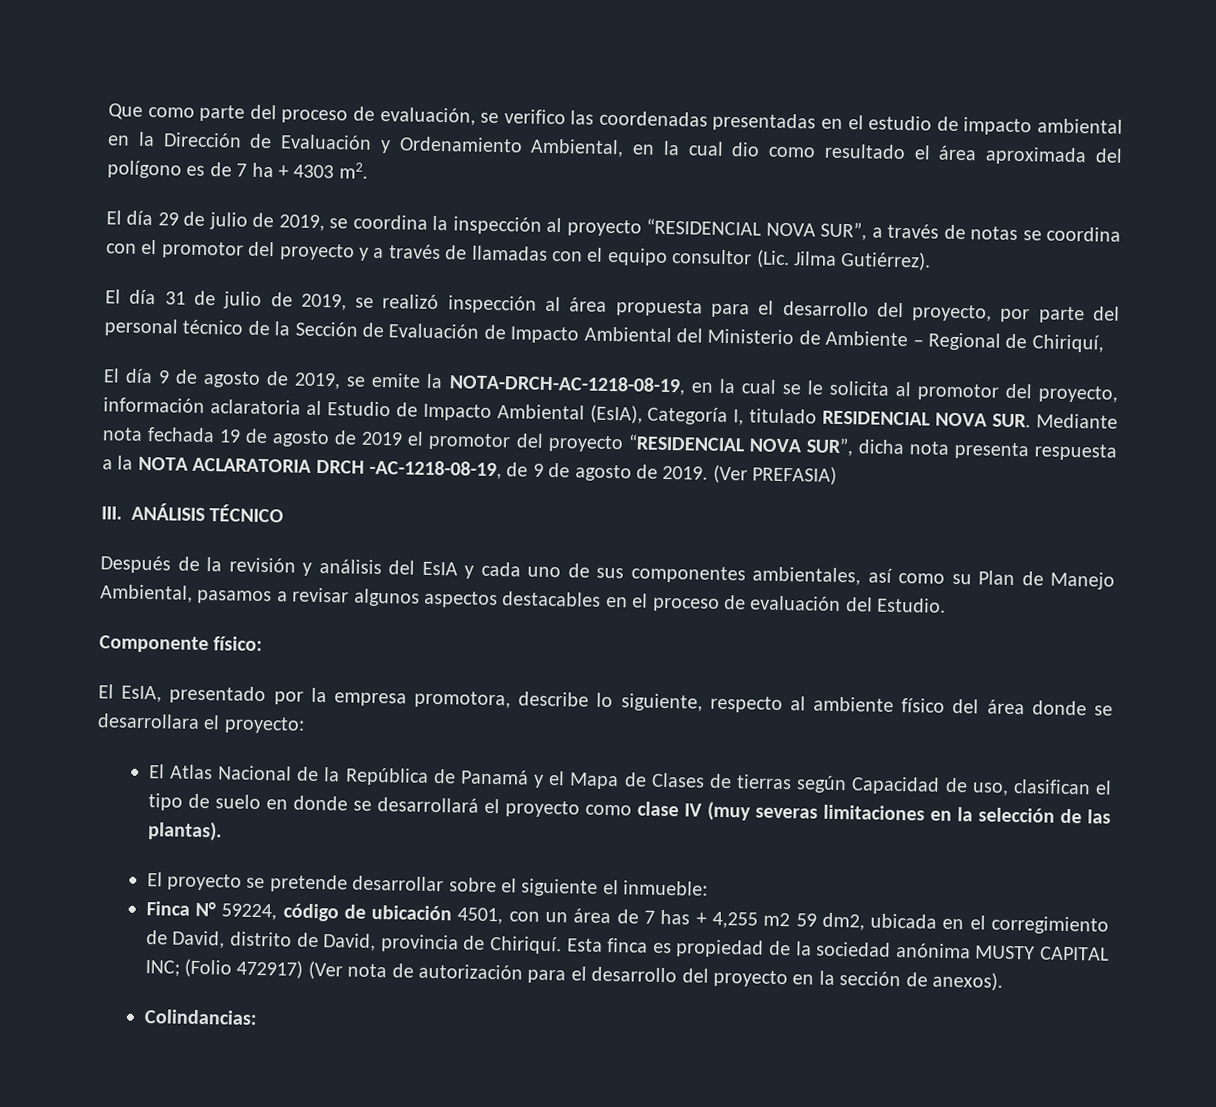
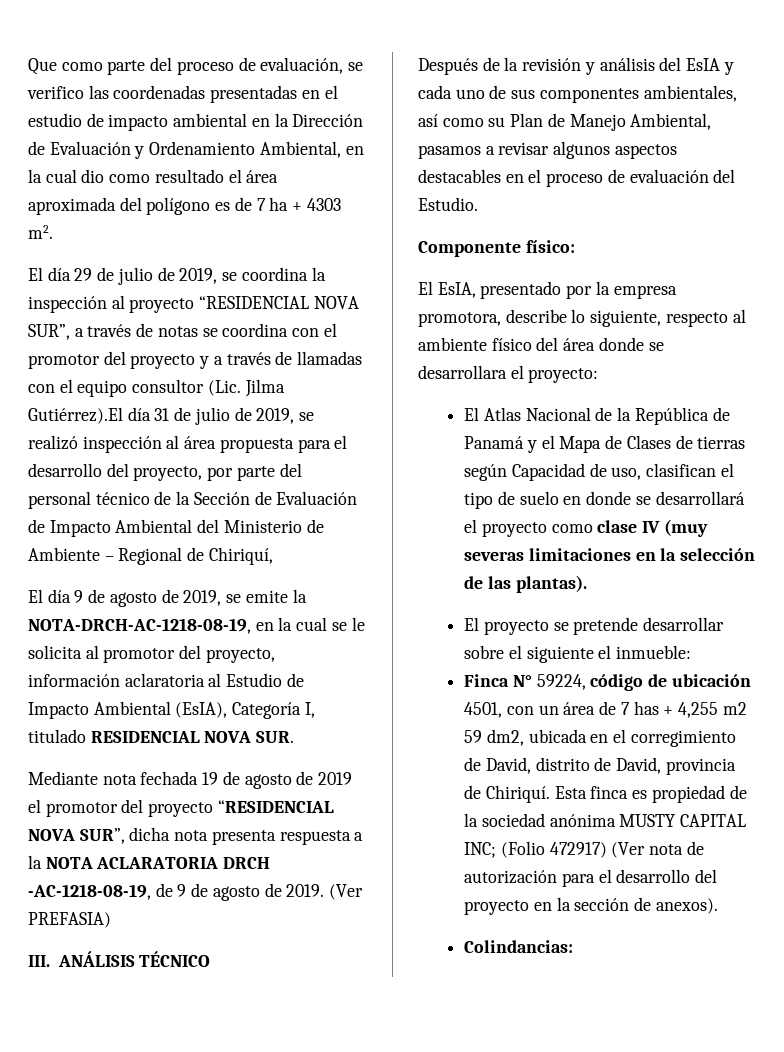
[840,250,932,271] [105,289,121,304] Gutiérrez). // El -> [28,407,123,424] Gutiérrez).El
(1032, 420) none -> (295, 737) //

